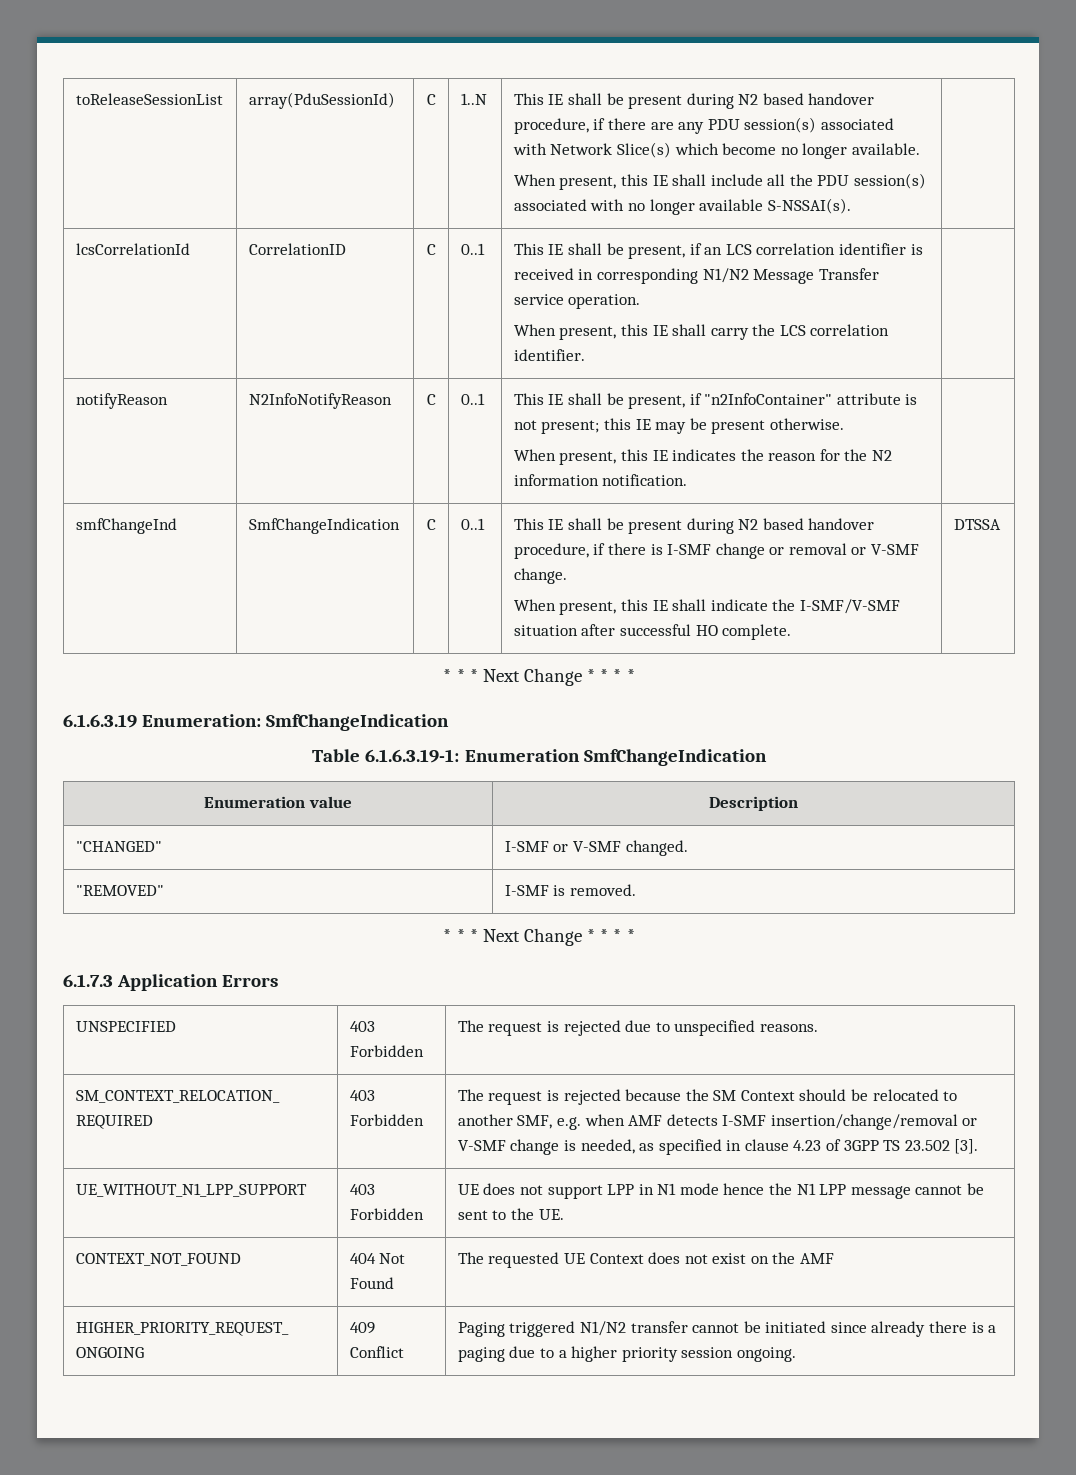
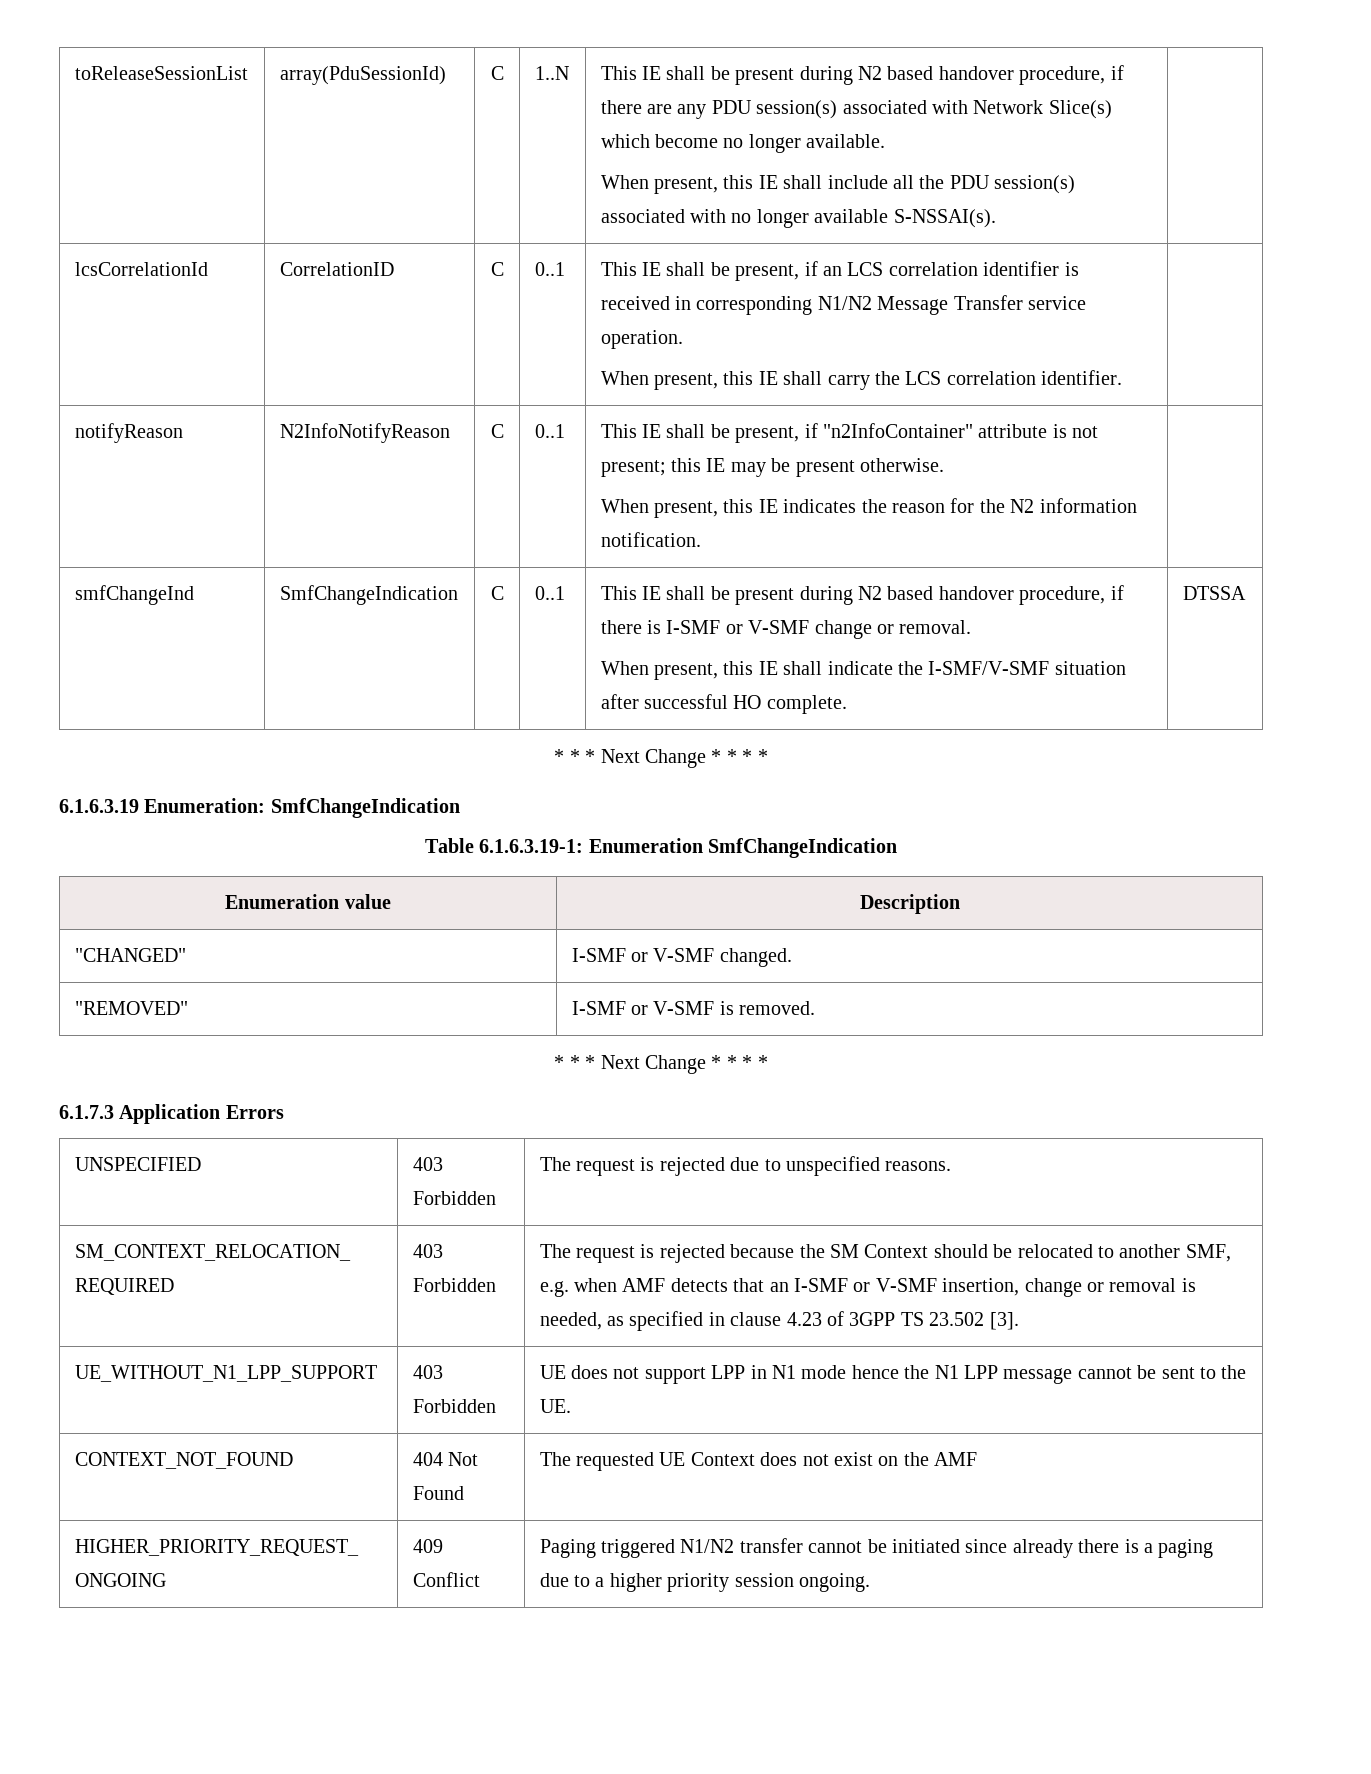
[715,543,920,559] [513,568,567,584] change or removal or V-SMF change. -> [725,620,972,639] or V-SMF change or removal.
(549, 890) none -> [631,1001,715,1015] or V-SMF
[722,1114,978,1130] [457,1139,560,1155] I-SMF insertion/change/removal or V-SMF change -> [733,1278,1177,1297] that an I-SMF or V-SMF insertion, change or removal

